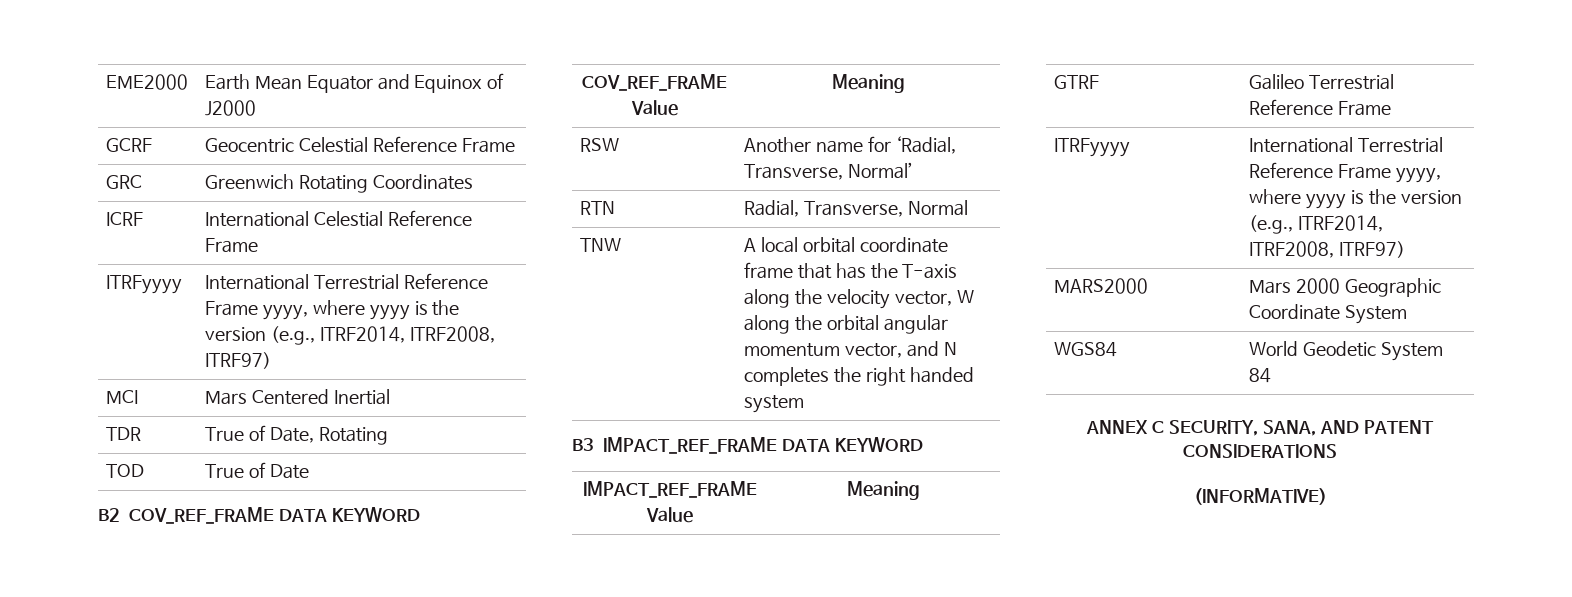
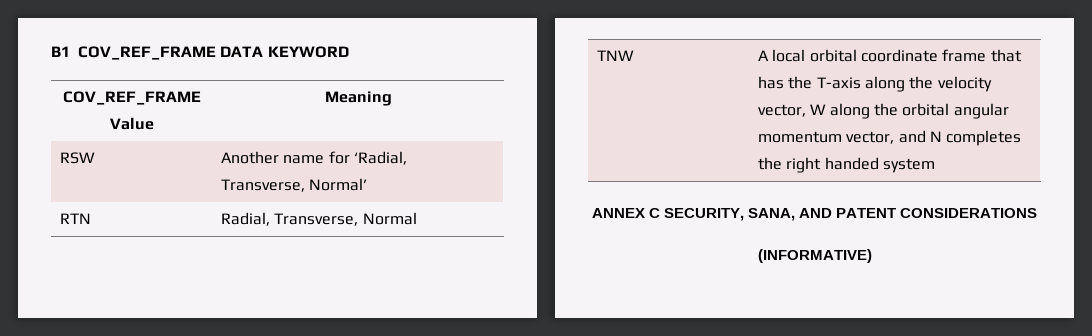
[106,74,189,90] [205,73,505,93] [205,100,257,116] [106,138,153,152] [205,136,515,153] [106,175,143,189] [205,174,473,193] [106,212,144,226] [205,210,472,227] [205,238,259,253] [106,275,183,294] [205,273,488,290] [205,300,460,320] [205,326,495,345] [205,352,272,369] [106,390,139,404] [205,389,390,405] [106,427,142,441] [205,425,388,445] [106,464,145,478] [205,462,309,479] [98,508,120,522] EME2000 | Earth Mean Equator and Equinox of J2000 // GCRF | Geocentric Celestial Reference Frame // GRC | Greenwich Rotating Coordinates // ICRF | International Celestial Reference Frame // ITRFyyyy | International Terrestrial Reference Frame yyyy, where yyyy is the version (e.g., ITRF2014, ITRF2008, ITRF97) // MCI | Mars Centered Inertial // TDR | True of Date, Rotating // TOD | True of Date // B2 -> [51,46,70,57] B1
[572,437,923,454] [583,481,758,498] [646,507,693,523] [847,481,921,500] [1054,75,1100,89] [1249,74,1394,90] [1249,99,1391,116] [1054,138,1131,157] [1249,137,1443,153] [1249,162,1441,183] [1249,189,1462,209] [1249,215,1383,234] [1249,241,1405,258] [1054,278,1149,294] [1249,278,1441,297] [1249,304,1407,324] [1054,342,1118,357] [1249,341,1443,361] [1249,368,1272,383] // B3 IMPACT_REF_FRAME DATA KEYWORD // IMPACT_REF_FRAME Value | Meaning // GTRF | Galileo Terrestrial Reference Frame // ITRFyyyy | International Terrestrial Reference Frame yyyy, where yyyy is the version (e.g., ITRF2014, ITRF2008, ITRF97) // MARS2000 | Mars 2000 Geographic Coordinate System // WGS84 | World Geodetic System 84 -> (935, 165) none

